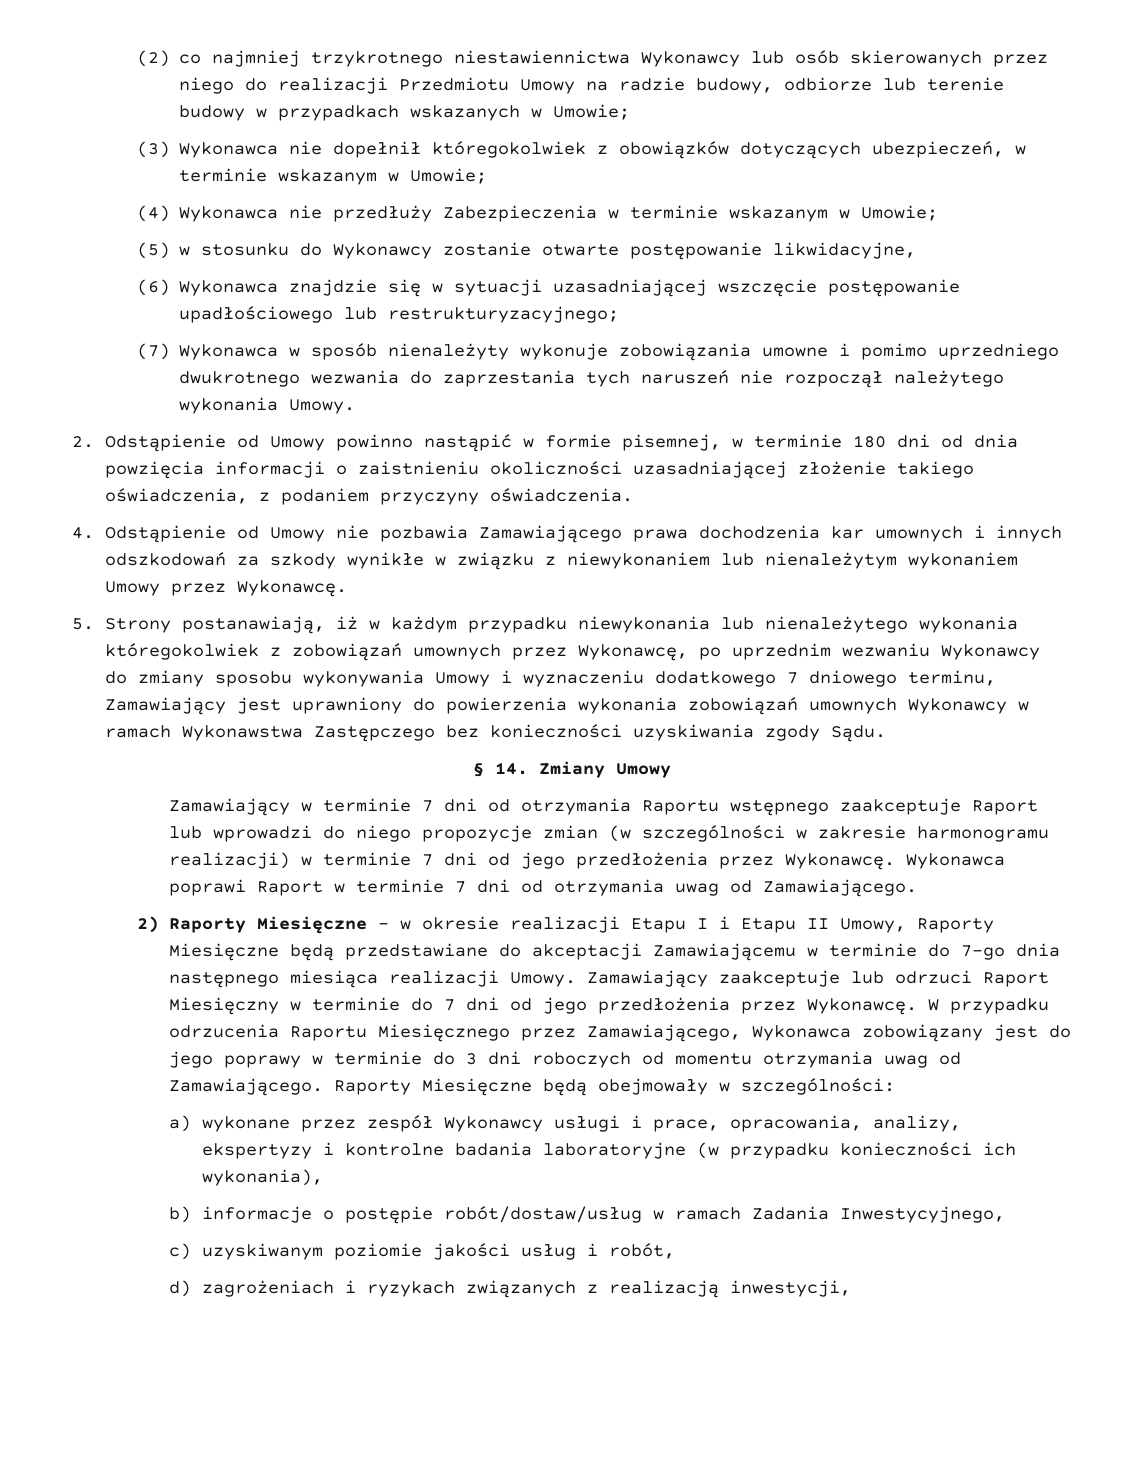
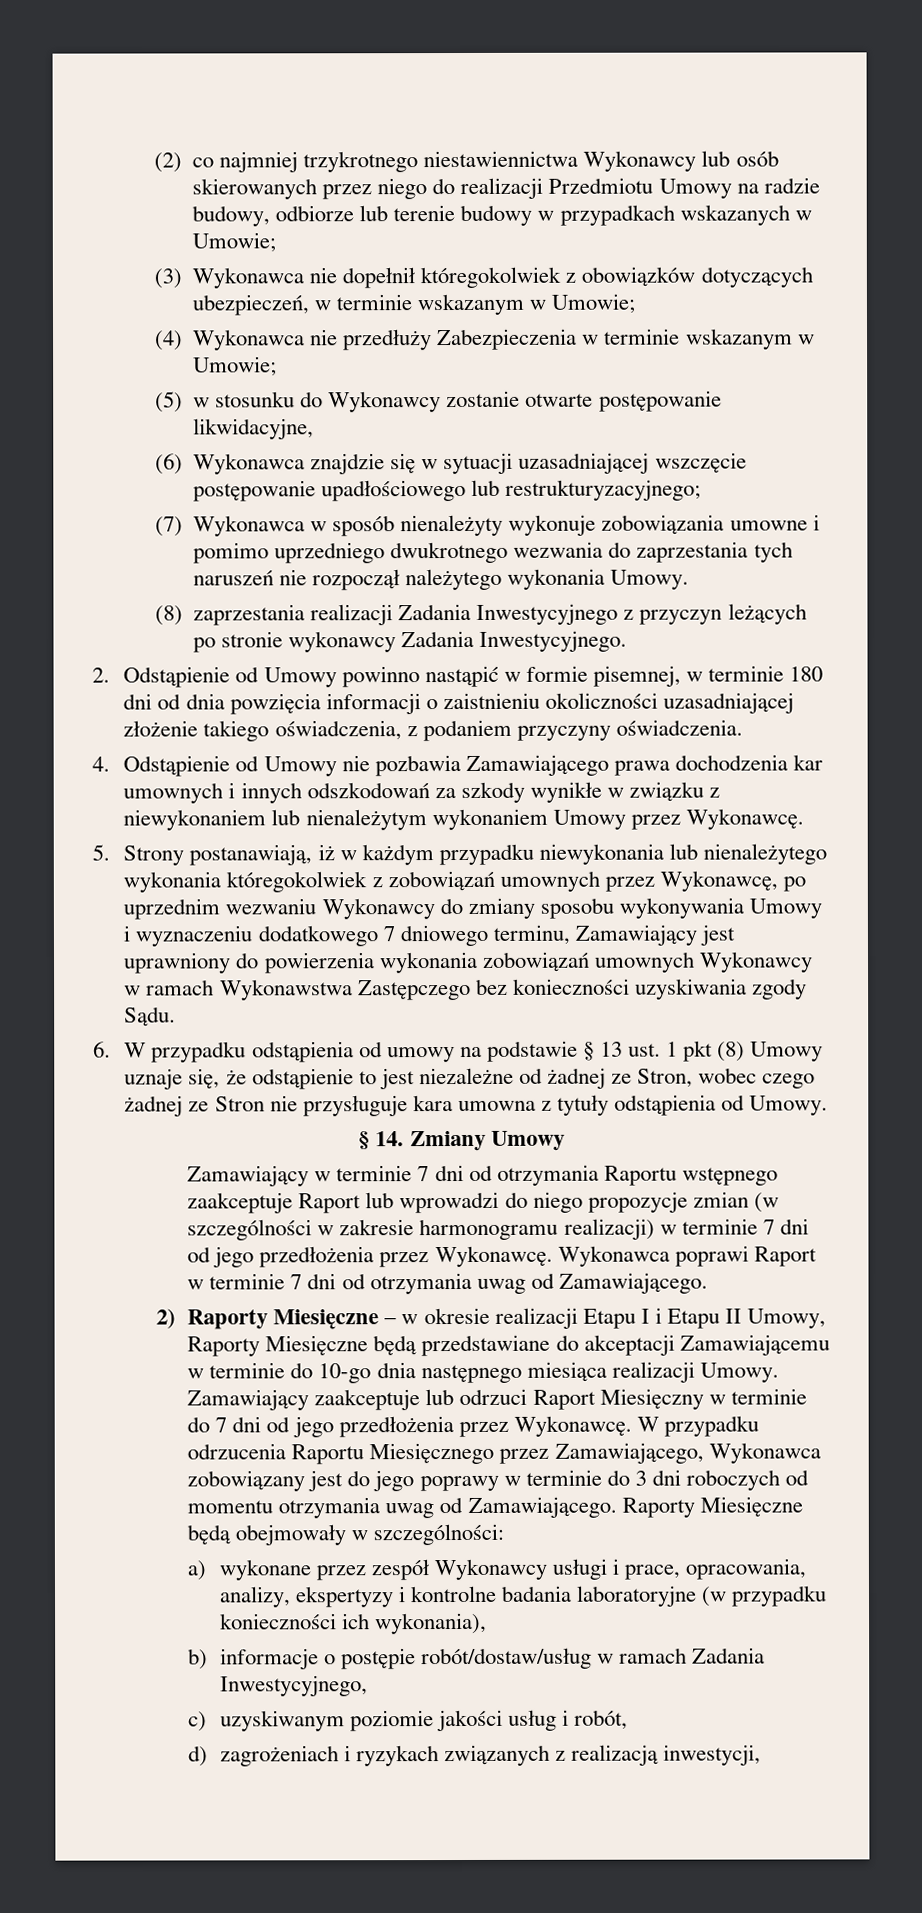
(356, 406) none -> [154,603,807,626] [193,630,628,653] // (8) zaprzestania realizacji Zadania Inwestycyjnego z przyczyn leżących po stronie wykonawcy Zadania Inwestycyjnego.
(886, 733) none -> [93,1040,824,1063] [124,1067,816,1090] [124,1094,829,1117] // 6. W przypadku odstąpienia od umowy na podstawie § 13 ust. 1 pkt (8) Umowy uznaje się, że odstąpienie to jest niezależne od żadnej ze Stron, wobec czego żadnej ze Stron nie przysługuje kara umowna z tytuły odstąpienia od Umowy.
[961,945,1006,960] 7-go -> [318,1363,372,1384] 10-go

